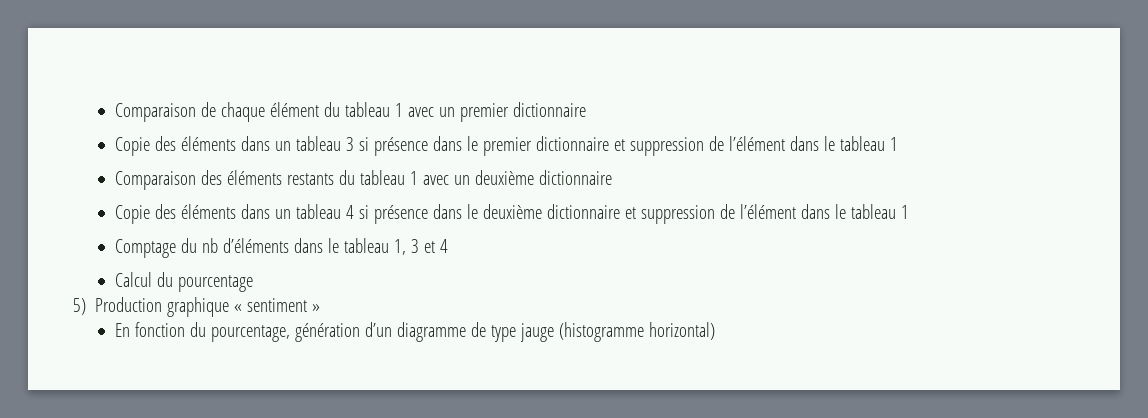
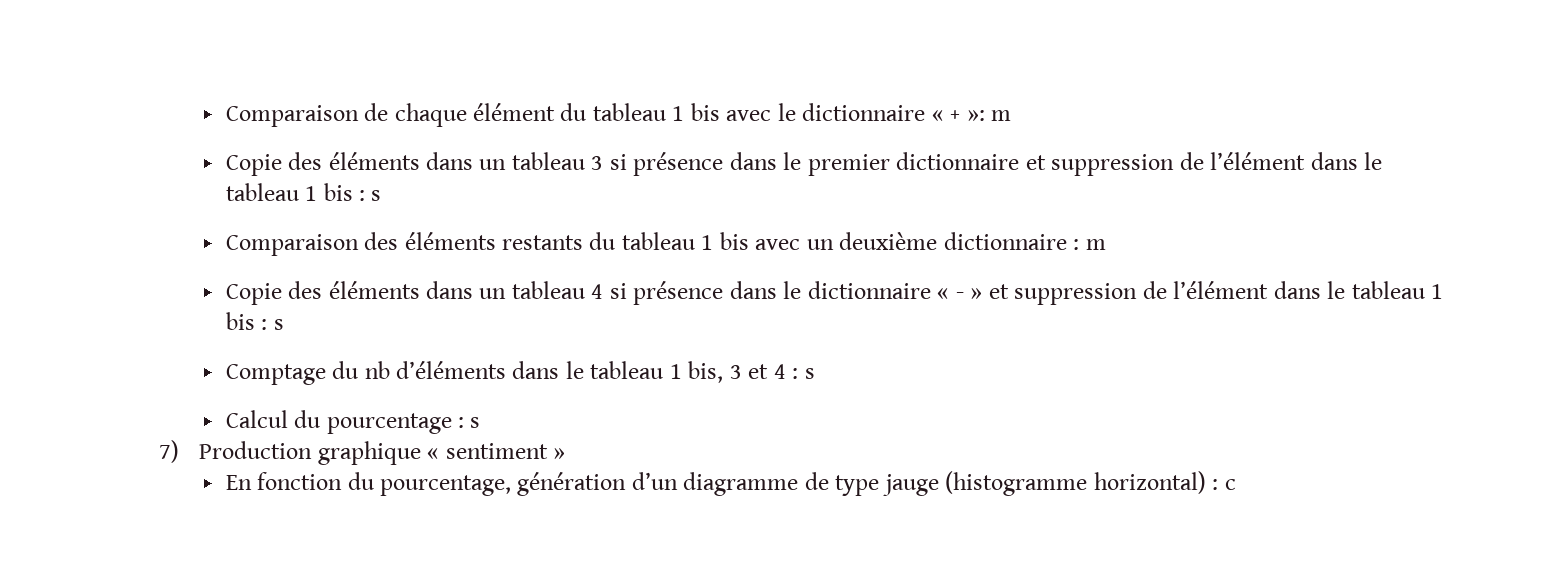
[408,102,587,122] avec un premier dictionnaire -> [690,103,1012,121] bis avec le dictionnaire « + »: m
(898, 144) none -> [323,183,382,201] bis : s
(419, 178) none -> [719,232,749,250] bis
(613, 177) none -> [1073,239,1106,250] : m
[482,204,909,224] deuxième dictionnaire et suppression de l’élément dans le tableau 1 -> [807,281,1444,305] [225,312,284,330] dictionnaire « - » et suppression de l’élément dans le tableau 1 bis : s
[394,239,407,255] 1, -> [669,361,724,383] 1 bis,
(449, 246) none -> [792,368,815,379] : s
[72,298,86,315] // 5) -> [457,417,481,428] [158,440,179,463] : s // 7)
(715, 331) none -> [1212,479,1236,490] : c

